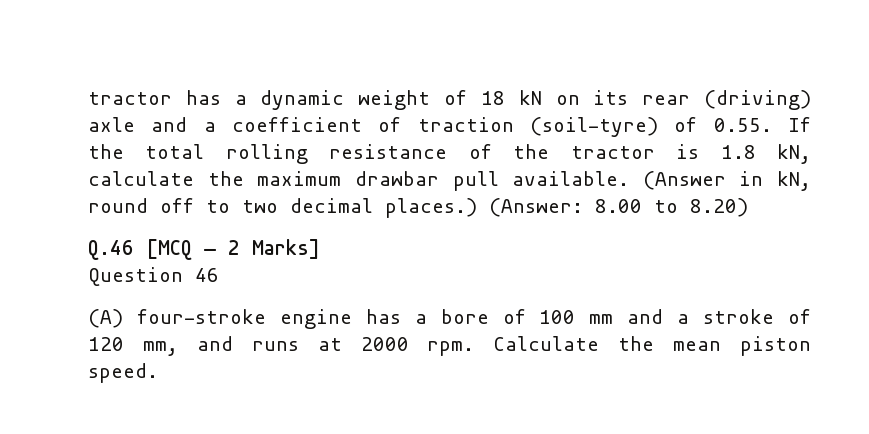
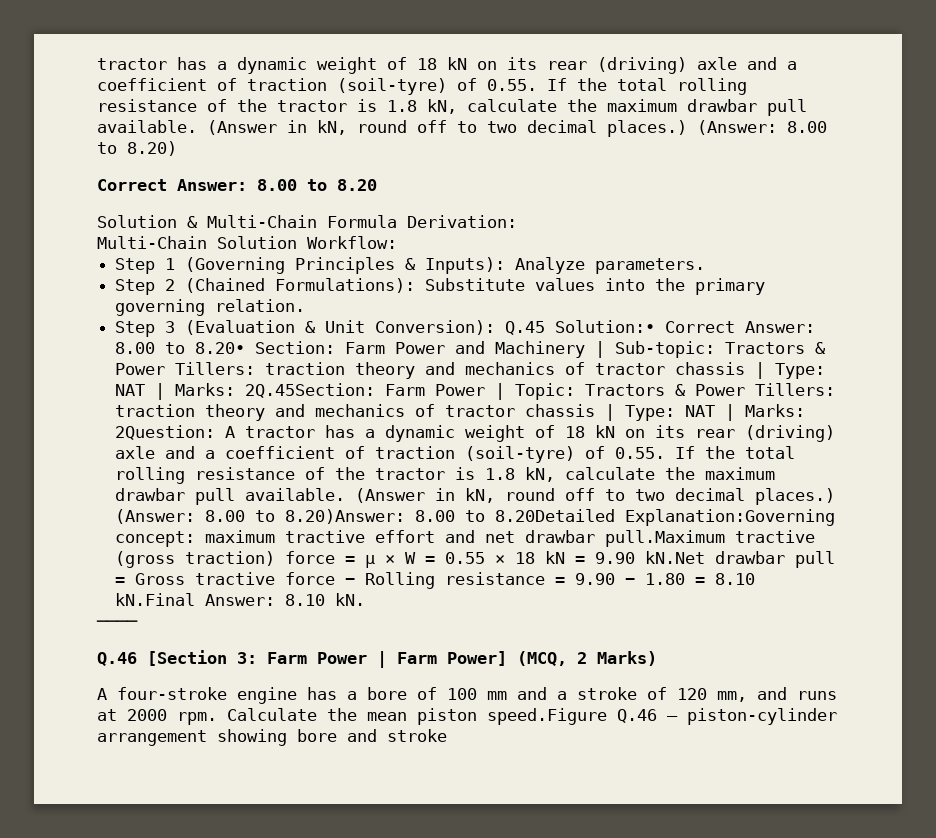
[88,239,320,260] [88,267,219,286] [88,309,123,328] Q.46 [MCQ — 2 Marks] // Question 46 // (A) -> [97,179,377,191] [97,215,517,228] [97,236,397,249] [115,257,706,274] [115,278,766,295] [115,299,306,316] [115,320,816,337] [115,341,827,358] [115,362,826,379] [115,383,836,400] [115,404,806,421] [115,425,836,442] [115,446,796,463] [115,467,776,484] [115,488,836,505] [115,509,836,526] [115,530,816,547] [115,551,836,568] [115,572,756,589] [115,593,366,606] [96,620,138,627] [97,650,657,668] [97,688,107,700] Correct Answer: 8.00 to 8.20 // Solution & Multi-Chain Formula Derivation: // Multi-Chain Solution Workflow: // Step 1 (Governing Principles & Inputs): Analyze parameters. // Step 2 (Chained Formulations): Substitute values into the primary governing relation. // Step 3 (Evaluation & Unit Conversion): Q.45 Solution:• Correct Answer: 8.00 to 8.20• Section: Farm Power and Machinery | Sub-topic: Tractors & Power Tillers: traction theory and mechanics of tractor chassis | Type: NAT | Marks: 2Q.45Section: Farm Power | Topic: Tractors & Power Tillers: traction theory and mechanics of tractor chassis | Type: NAT | Marks: 2Question: A tractor has a dynamic weight of 18 kN on its rear (driving) axle and a coefficient of traction (soil-tyre) of 0.55. If the total rolling resistance of the tractor is 1.8 kN, calculate the maximum drawbar pull available. (Answer in kN, round off to two decimal places.) (Answer: 8.00 to 8.20)Answer: 8.00 to 8.20Detailed Explanation:Governing concept: maximum tractive effort and net drawbar pull.Maximum tractive (gross traction) force = μ × W = 0.55 × 18 kN = 9.90 kN.Net drawbar pull = Gross tractive force − Rolling resistance = 9.90 − 1.80 = 8.10 kN.Final Answer: 8.10 kN. // ──── // Q.46 [Section 3: Farm Power | Farm Power] (MCQ, 2 Marks) // A
[88,363,158,383] speed. -> [487,708,837,725] [97,729,447,746] speed.Figure Q.46 — piston-cylinder arrangement showing bore and stroke

